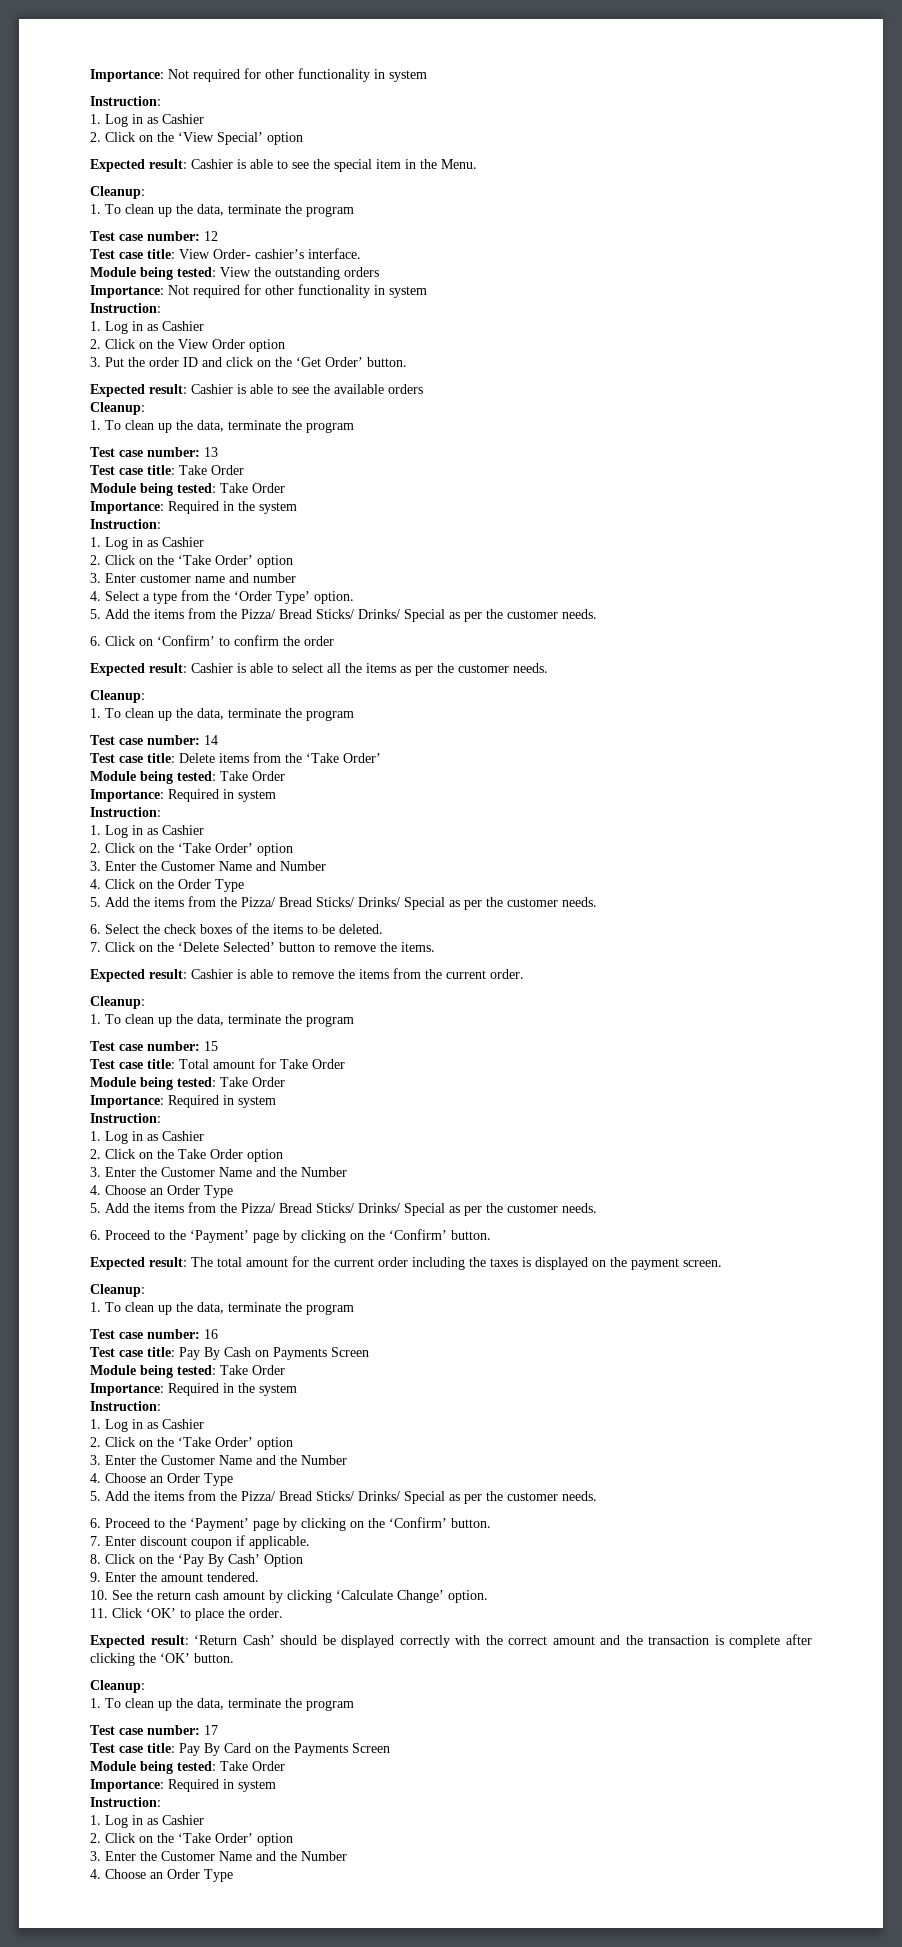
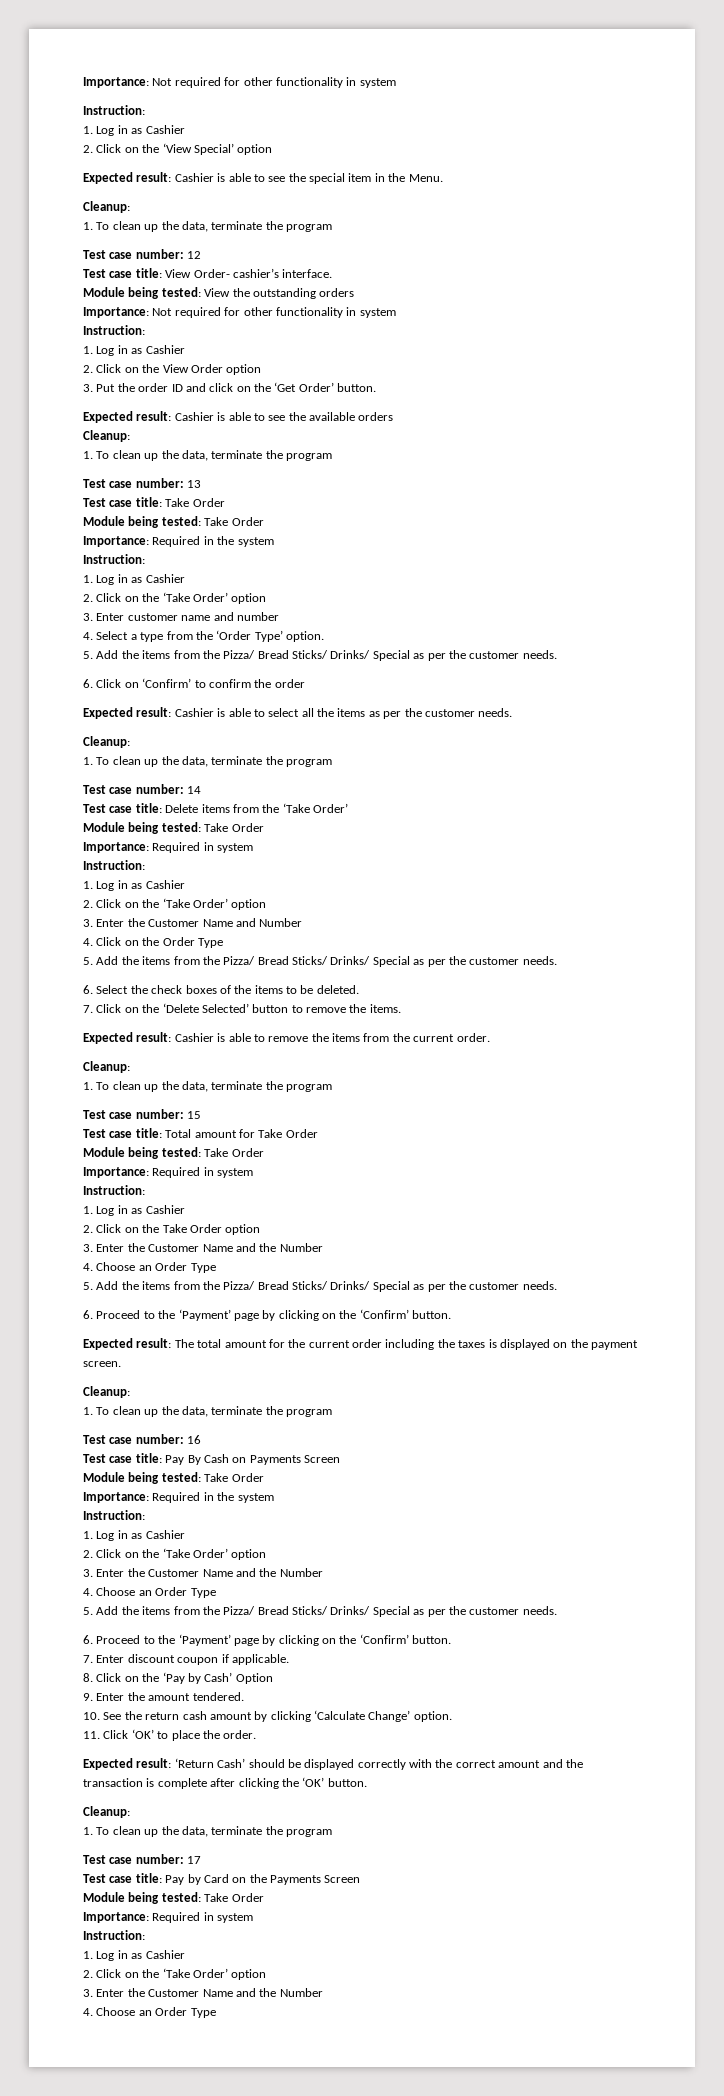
[208,1554,224,1567] By -> [187,1673,201,1684] by
[204,1743,220,1756] By -> [187,1874,201,1885] by

